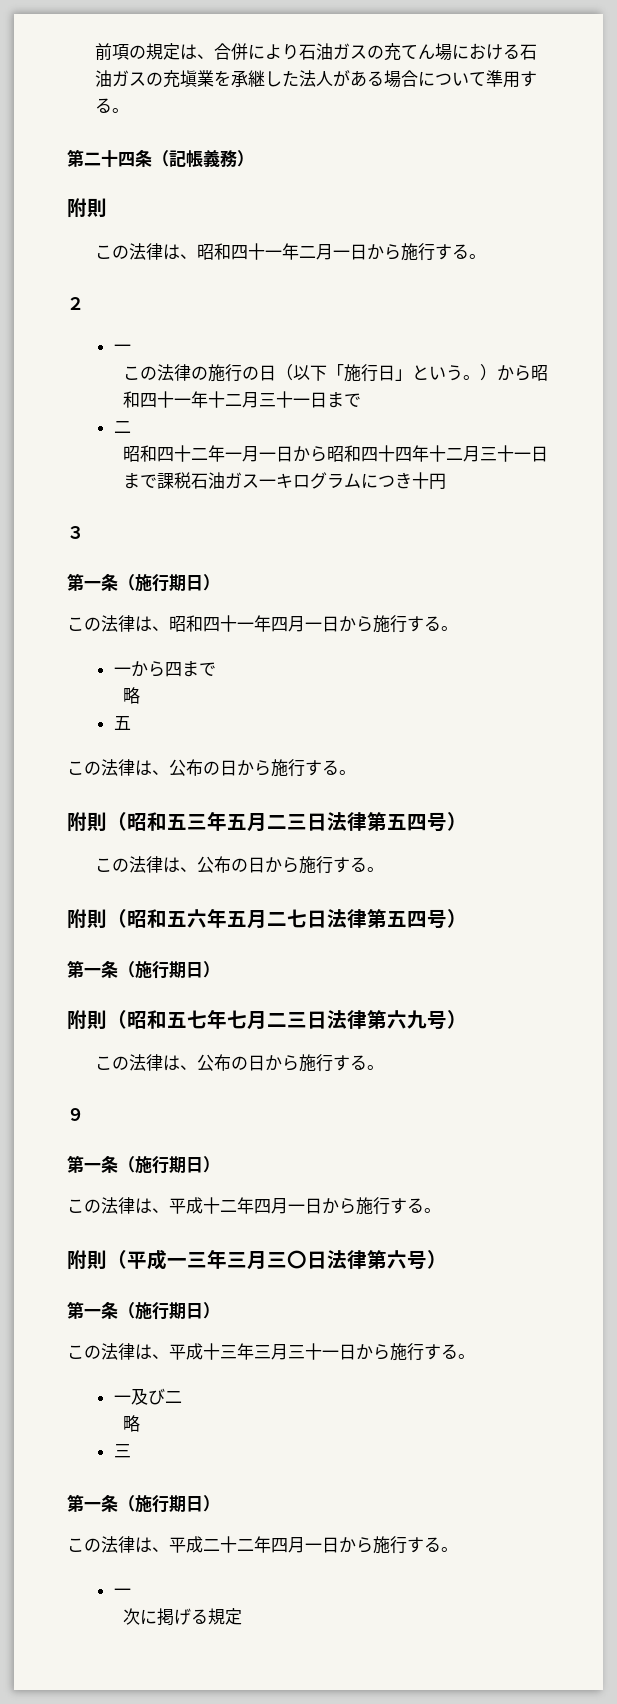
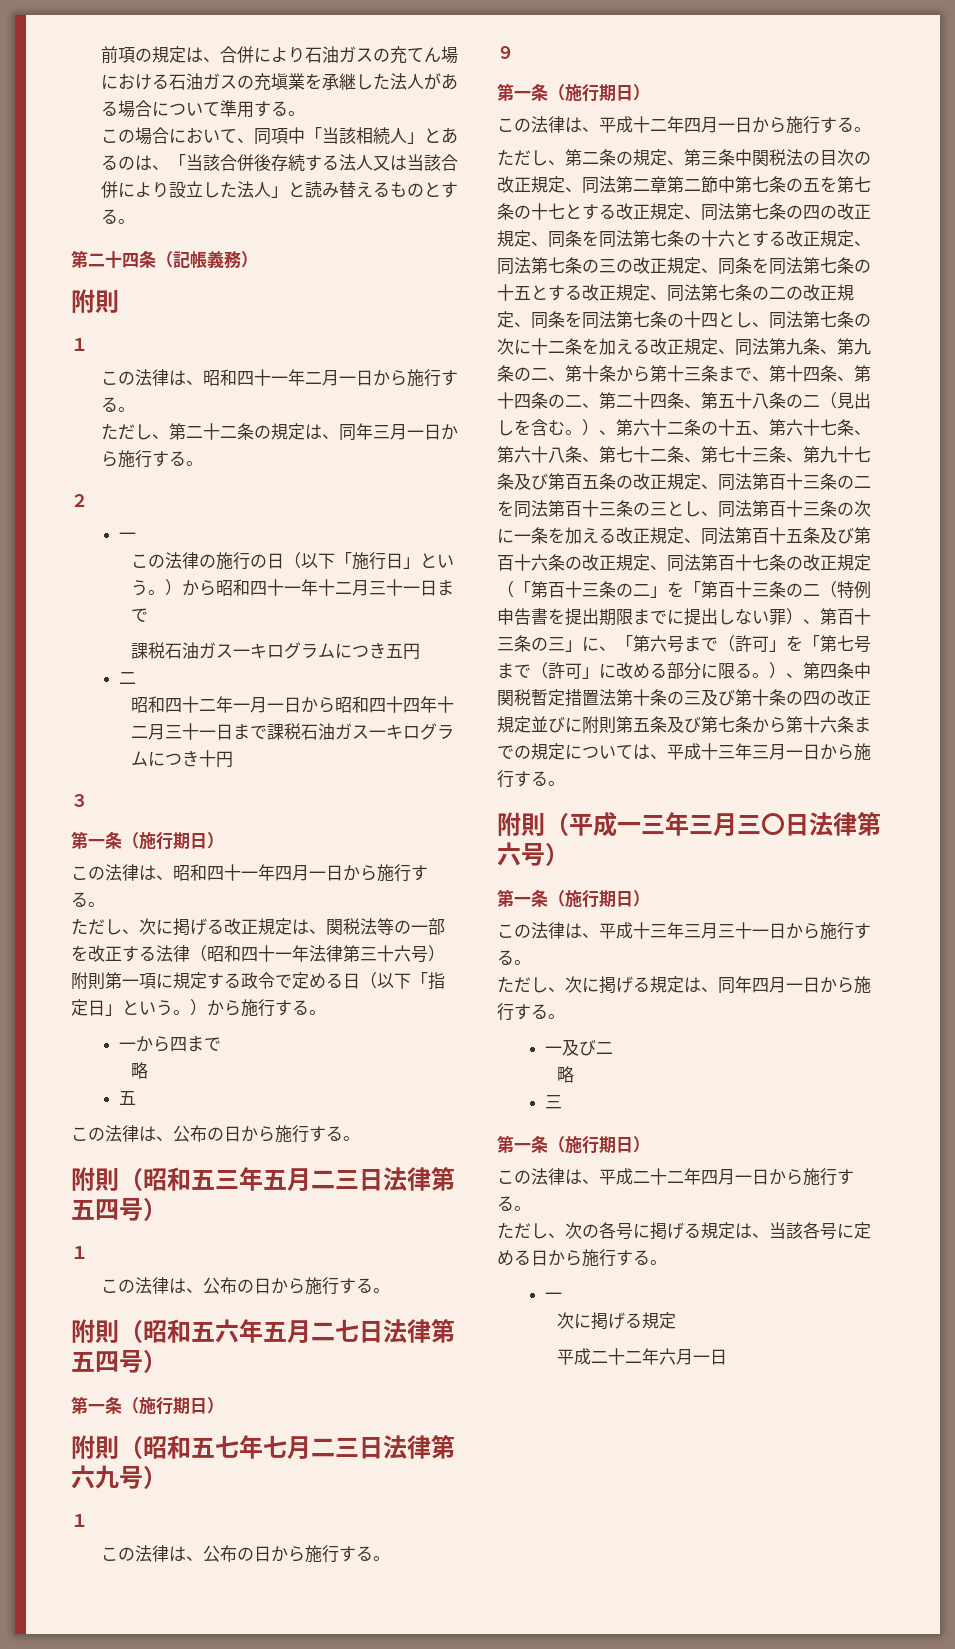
(129, 110) none -> [100,127,458,145] [100,154,458,171] [100,181,458,198] [100,209,135,224] // この場合において、同項中「当該相続人」とあるのは、「当該合併後存続する法人又は当該合併により設立した法人」と読み替えるものとする。
(107, 208) none -> [71,338,88,351] // １
(486, 256) none -> [100,423,458,441] [100,450,203,468] // ただし、第二十二条の規定は、同年三月一日から施行する。
(361, 400) none -> [130,642,420,660] // 課税石油ガス一キログラムにつき五円
(458, 628) none -> [71,918,445,936] [71,945,445,963] [71,972,445,990] [71,999,326,1017] // ただし、次に掲げる改正規定は、関税法等の一部を改正する法律（昭和四十一年法律第三十六号）附則第一項に規定する政令で定める日（以下「指定日」という。）から施行する。
(467, 821) none -> [71,1246,88,1259] // １
(467, 1019) none -> [71,1514,88,1527] // １
(441, 1210) none -> [497,149,871,166] [497,176,871,194] [497,203,871,221] [497,230,871,248] [497,257,871,275] [497,284,854,302] [497,311,871,329] [497,338,871,356] [497,365,871,382] [497,392,871,409] [497,419,871,436] [497,446,871,463] [497,473,871,491] [497,500,871,518] [497,527,871,545] [497,554,871,572] [497,581,871,599] [497,608,871,626] [497,635,871,653] [497,662,871,680] [497,689,871,706] [497,716,871,734] [497,743,871,761] [497,770,565,788] // ただし、第二条の規定、第三条中関税法の目次の改正規定、同法第二章第二節中第七条の五を第七条の十七とする改正規定、同法第七条の四の改正規定、同条を同法第七条の十六とする改正規定、同法第七条の三の改正規定、同条を同法第七条の十五とする改正規定、同法第七条の二の改正規定、同条を同法第七条の十四とし、同法第七条の次に十二条を加える改正規定、同法第九条、第九条の二、第十条から第十三条まで、第十四条、第十四条の二、第二十四条、第五十八条の二（見出しを含む。）、第六十二条の十五、第六十七条、第六十八条、第七十二条、第七十三条、第九十七条及び第百五条の改正規定、同法第百十三条の二を同法第百十三条の三とし、同法第百十三条の次に一条を加える改正規定、同法第百十五条及び第百十六条の改正規定、同法第百十七条の改正規定（「第百十三条の二」を「第百十三条の二（特例申告書を提出期限までに提出しない罪）、第百十三条の三」に、「第六号まで（許可」を「第七号まで（許可」に改める部分に限る。）、第四条中関税暫定措置法第十条の三及び第十条の四の改正規定並びに附則第五条及び第七条から第十六条までの規定については、平成十三年三月一日から施行する。
(475, 1356) none -> [497,976,871,994] [497,1003,565,1021] // ただし、次に掲げる規定は、同年四月一日から施行する。
(458, 1549) none -> [497,1222,871,1240] [497,1249,667,1267] // ただし、次の各号に掲げる規定は、当該各号に定める日から施行する。
(242, 1616) none -> [556,1348,727,1365] // 平成二十二年六月一日

